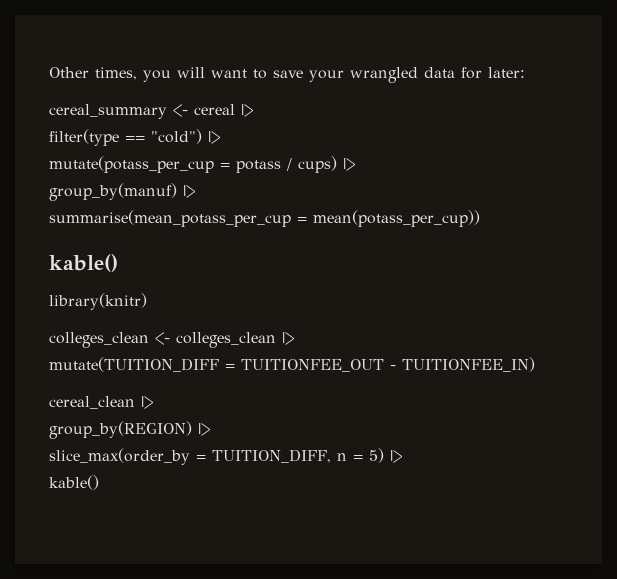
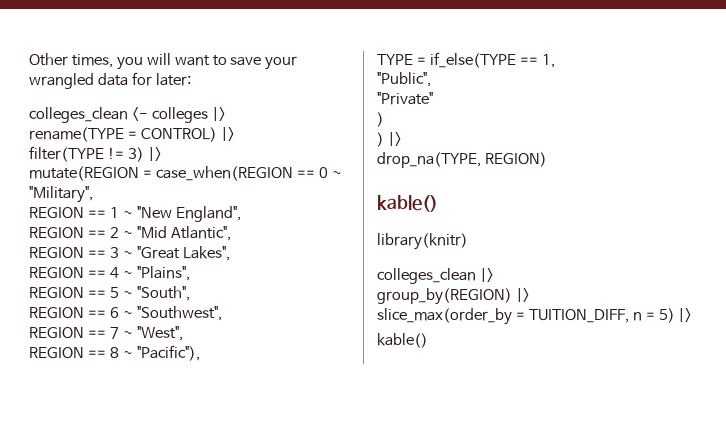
[49,104,253,119] [49,129,220,146] [49,156,355,173] [49,183,196,201] [49,210,480,227] [49,254,118,272] [49,293,147,310] [49,332,294,348] [49,357,535,372] [49,396,135,409] cereal_summary <- cereal |> // filter(type == "cold") |> // mutate(potass_per_cup = potass / cups) |> // group_by(manuf) |> // summarise(mean_potass_per_cup = mean(potass_per_cup)) // kable() // library(knitr) // colleges_clean <- colleges_clean |> // mutate(TUITION_DIFF = TUITIONFEE_OUT - TUITIONFEE_IN) // cereal_clean -> [29,107,226,123] [29,127,235,142] [29,146,162,162] [29,166,342,181] [29,186,93,203] [29,206,241,222] [29,226,231,241] [29,246,230,261] [29,266,190,281] [29,286,190,301] [29,306,222,321] [29,326,183,341] [29,345,200,361] [377,52,555,68] [377,72,431,87] [377,92,433,105] [377,112,384,127] [377,132,402,147] [377,152,547,168] [377,195,438,212] [377,233,468,250] [377,268,476,284] colleges_clean <- colleges |> // rename(TYPE = CONTROL) |> // filter(TYPE != 3) |> // mutate(REGION = case_when(REGION == 0 ~ "Military", // REGION == 1 ~ "New England", // REGION == 2 ~ "Mid Atlantic", // REGION == 3 ~ "Great Lakes", // REGION == 4 ~ "Plains", // REGION == 5 ~ "South", // REGION == 6 ~ "Southwest", // REGION == 7 ~ "West", // REGION == 8 ~ "Pacific"), // TYPE = if_else(TYPE == 1, // "Public", // "Private" // ) // ) |> // drop_na(TYPE, REGION) // kable() // library(knitr) // colleges_clean

